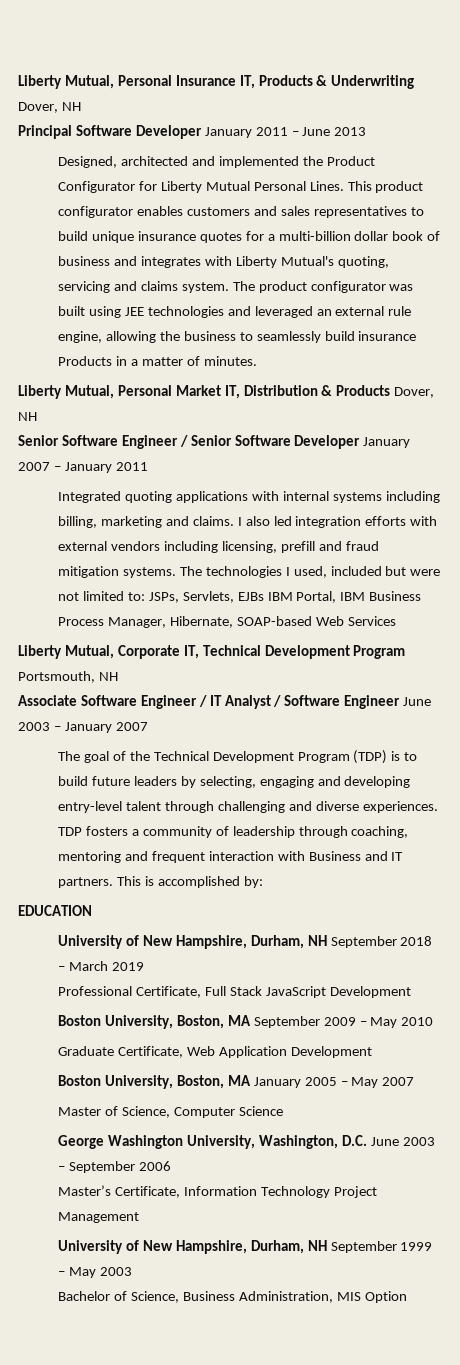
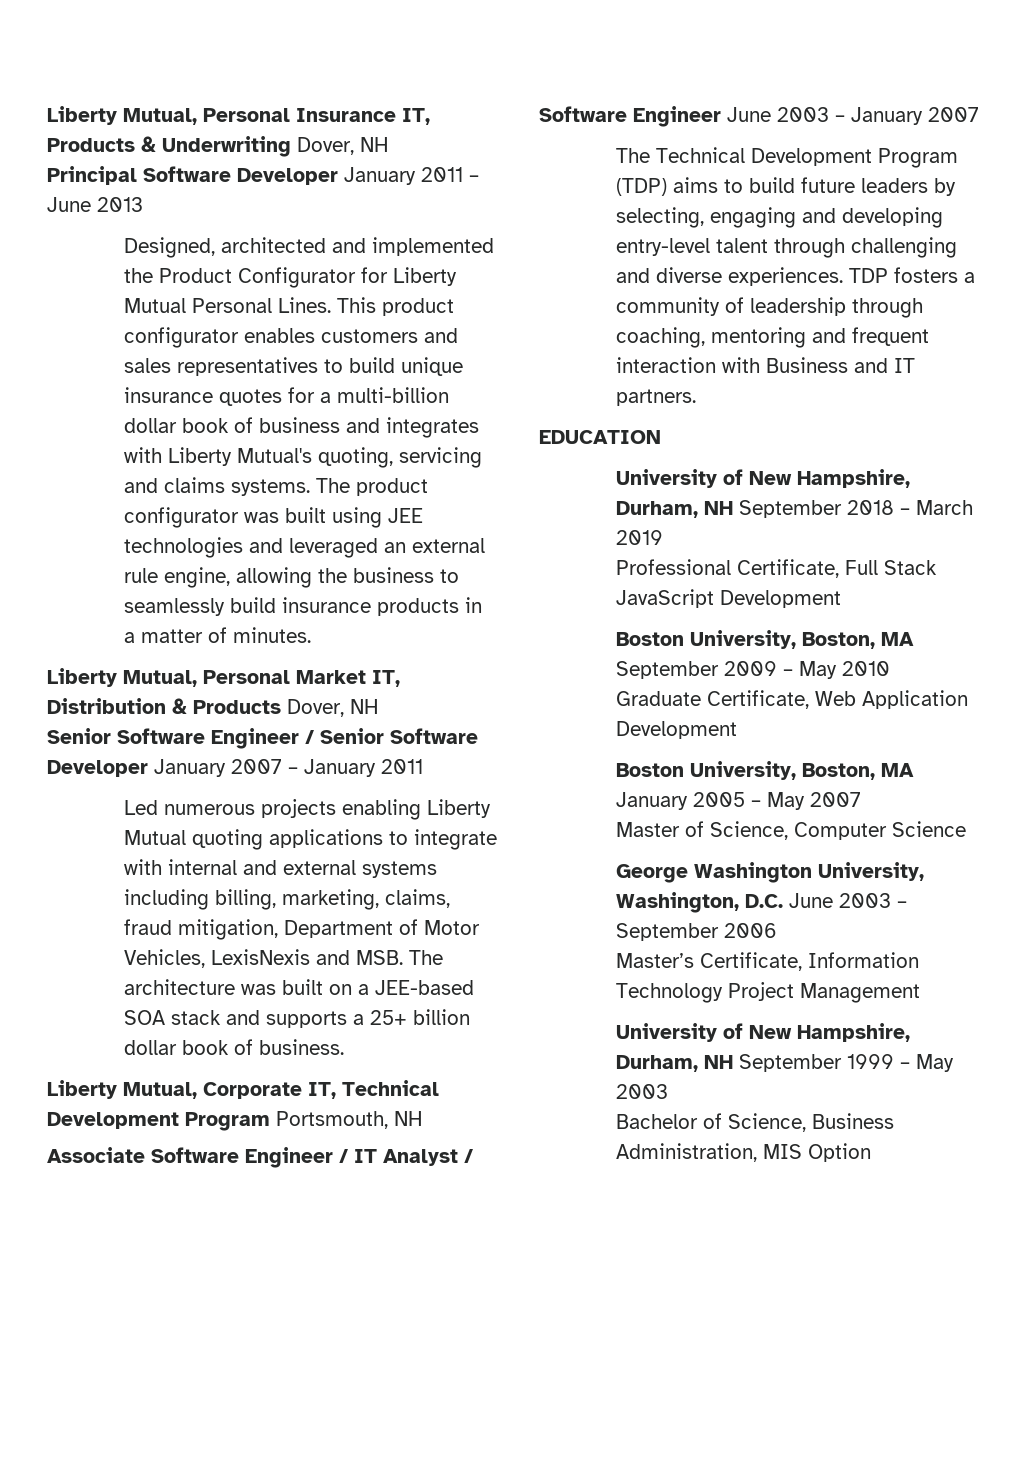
[181,282,229,293] system. -> [230,479,310,496] systems.
[58,356,113,366] Products -> [376,598,459,616] products
[58,491,440,503] [58,516,438,528] [58,541,379,553] [58,566,441,578] [58,591,422,603] [58,616,396,628] Integrated quoting applications with internal systems including billing, marketing and claims. I also led integration efforts with external vendors including licensing, prefill and fraud mitigation systems. The technologies I used, included but were not limited to: JSPs, Servlets, EJBs IBM Portal, IBM Business Process Manager, Hibernate, SOAP-based Web Services -> [123,799,491,820] [123,829,497,850] [123,859,437,878] [123,889,450,910] [123,919,480,940] [123,949,443,968] [123,979,474,995] [123,1009,470,1028] [123,1039,344,1055] Led numerous projects enabling Liberty Mutual quoting applications to integrate with internal and external systems including billing, marketing, claims, fraud mitigation, Department of Motor Vehicles, LexisNexis and MSB. The architecture was built on a JEE-based SOA stack and supports a 25+ billion dollar book of business.
[83,751,150,763] goal of the -> (650, 155) none
[391,751,401,761] is -> [672,177,718,193] aims
[116,876,263,888] This is accomplished by: -> (696, 397) none

